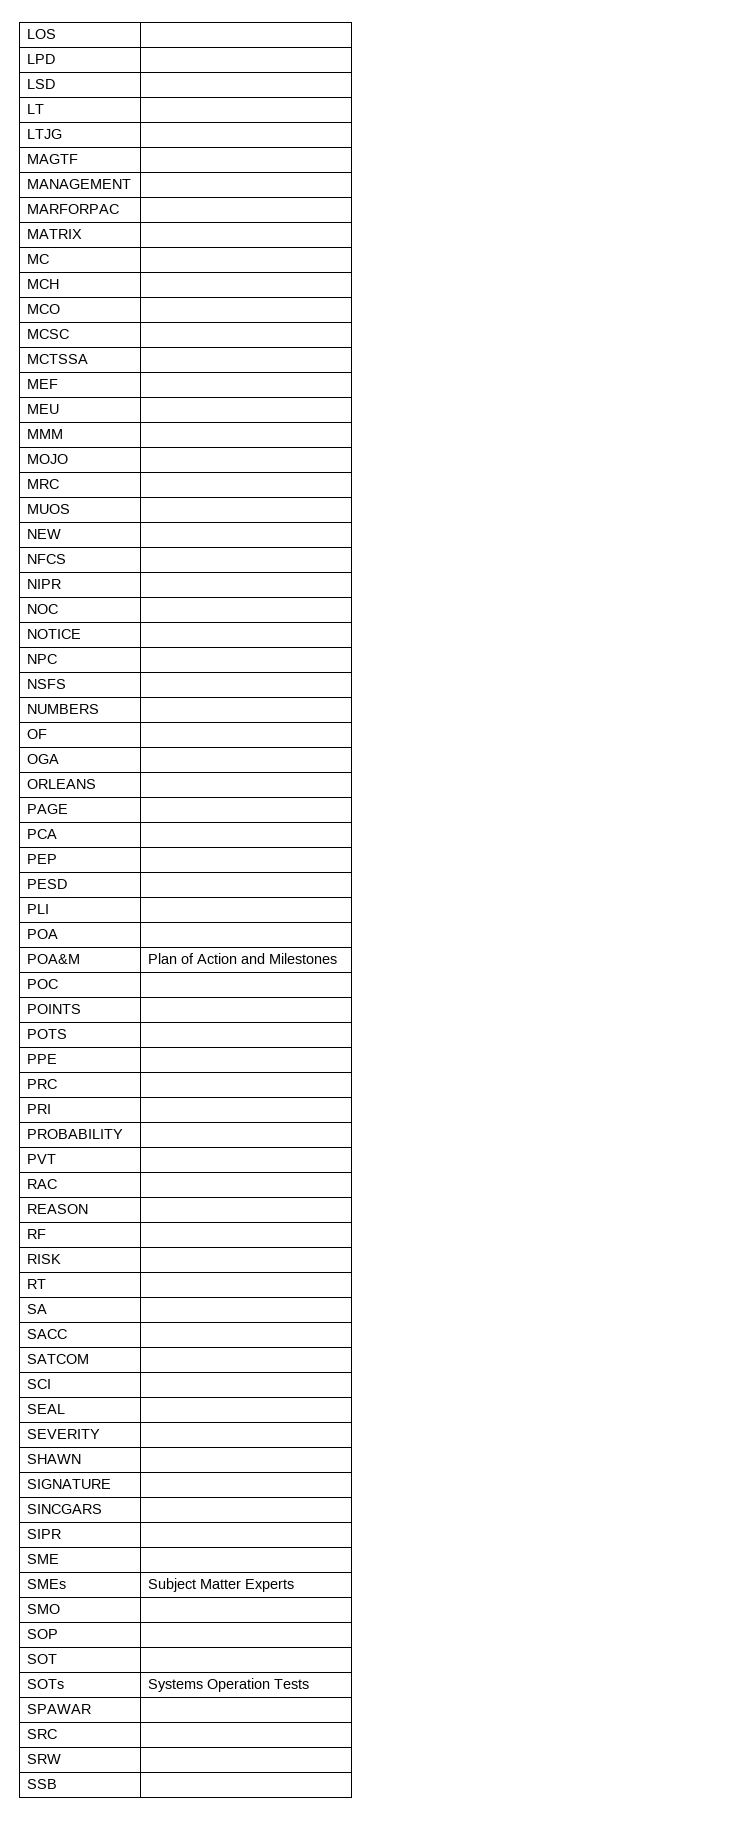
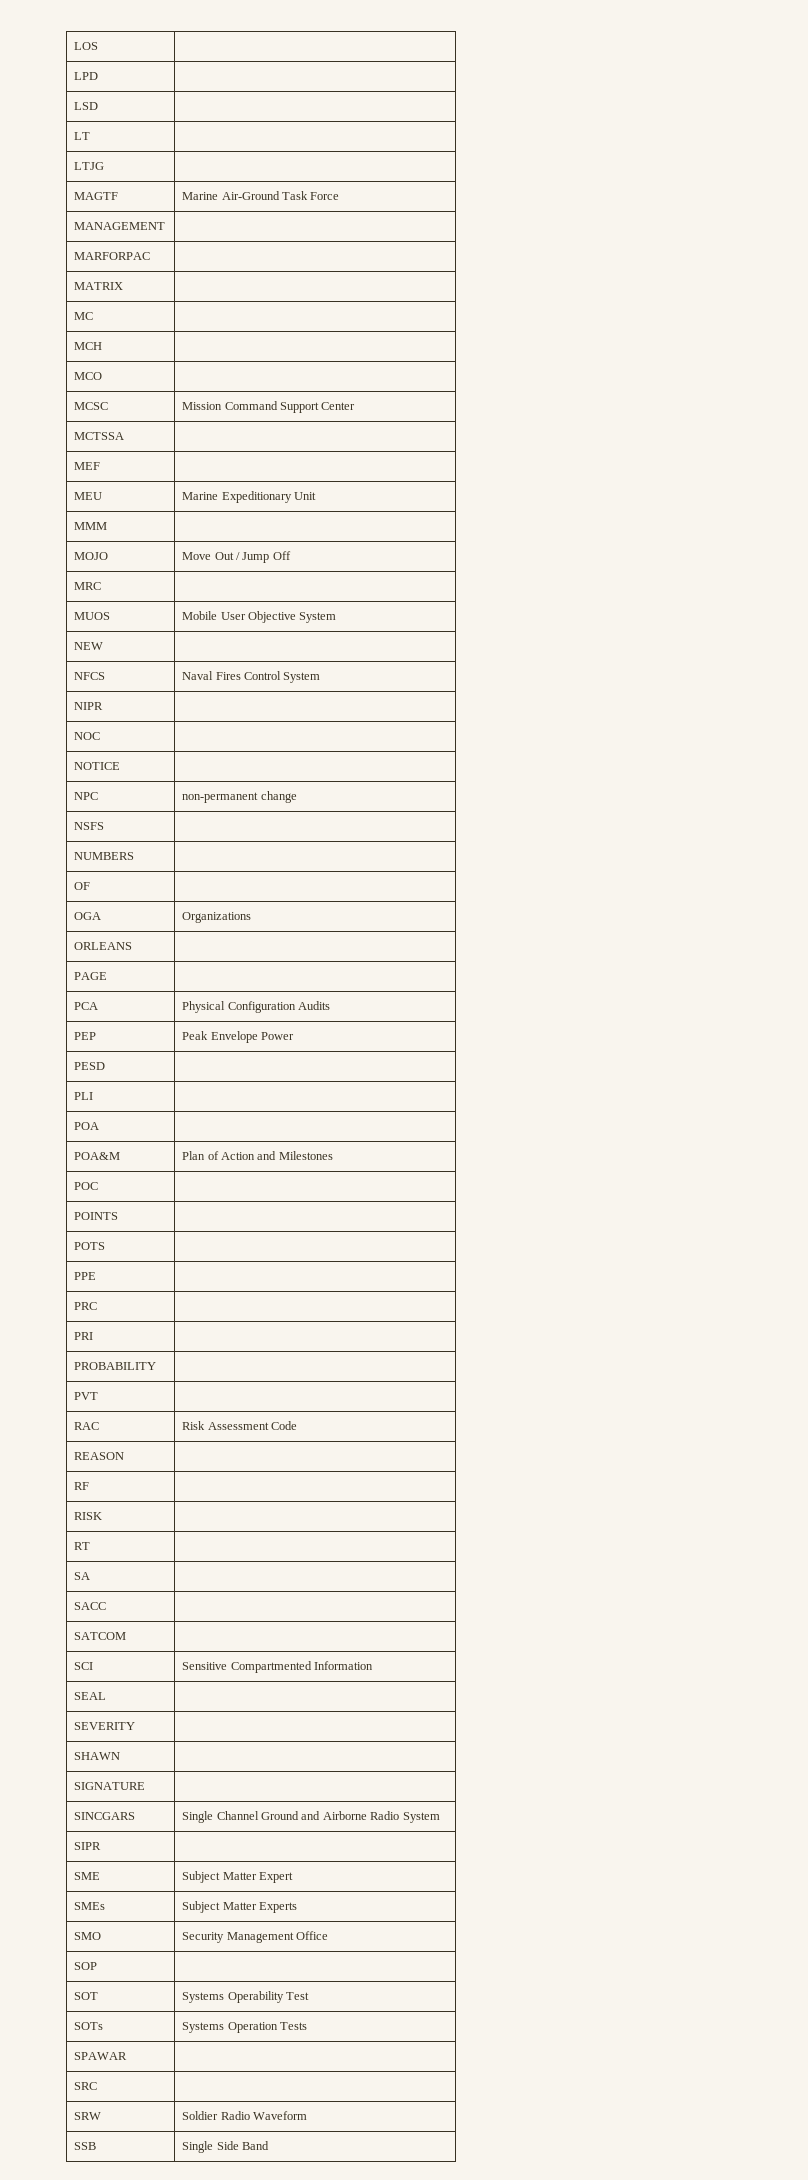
(79, 159) none -> [182,191,340,200] Marine Air-Ground Task Force
(70, 334) none -> [182,401,356,413] Mission Command Support Center
(60, 409) none -> [182,491,317,503] Marine Expeditionary Unit
[27,479,60,489] [27,504,71,514] [27,529,62,539] [27,554,67,564] // MRC | // MUOS | // NEW | // NFCS | -> [182,551,291,563] [74,582,102,590] [74,612,111,620] [182,611,337,623] [74,642,104,650] [74,672,106,680] [182,671,321,683] Move Out / Jump Off // MRC | // MUOS | Mobile User Objective System // NEW | // NFCS | Naval Fires Control System
(58, 659) none -> [182,791,297,803] non-permanent change
(60, 759) none -> [182,912,252,923] Organizations
[27,854,58,864] // PEP | -> [182,1001,331,1013] [74,1032,97,1040] [182,1031,295,1043] Physical Configuration Audits // PEP | Peak Envelope Power
(58, 1184) none -> [182,1421,298,1430] Risk Assessment Code
(52, 1384) none -> [182,1661,374,1673] Sensitive Compartmented Information
(103, 1509) none -> [182,1811,440,1823] Single Channel Ground and Airborne Radio System
(60, 1559) none -> [182,1871,294,1883] Subject Matter Expert
(61, 1609) none -> [182,1931,329,1943] Security Management Office
(58, 1659) none -> [182,1991,310,2003] Systems Operability Test
[27,1779,58,1789] // SSB | -> [182,2111,308,2120] [74,2142,97,2150] [182,2141,270,2153] Soldier Radio Waveform // SSB | Single Side Band

